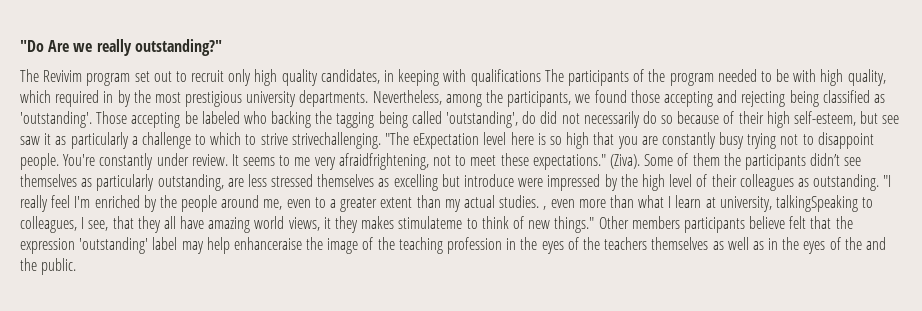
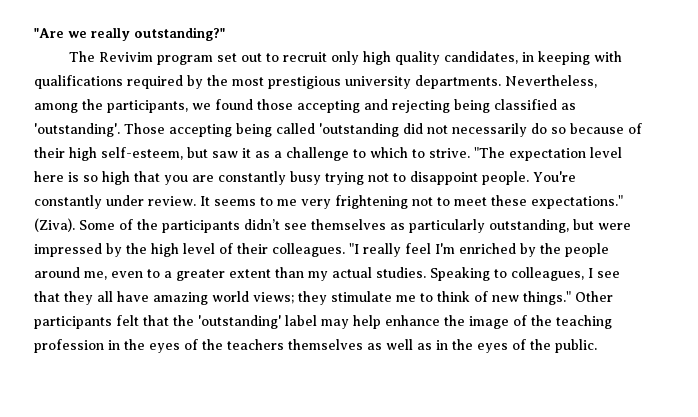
[20,40,70,52] "Do Are -> [34,28,64,38] "Are
[544,69,886,86] [20,90,114,107] The participants of the program needed to be with high quality, which required in -> [127,75,183,89] required
[184,111,537,128] be labeled who backing the tagging being called 'outstanding', do -> [236,123,399,137] being called 'outstanding
[882,115,900,124] see -> (208, 152) none
[70,132,129,149] particularly -> (270, 154) none
[260,132,480,149] strive strivechallenging. "The eExpectation -> [429,147,586,161] strive. "The expectation
[338,153,429,170] afraidfrightening, -> [335,195,408,209] frightening
[692,153,720,166] them -> (133, 224) none
[227,174,515,191] are less stressed themselves as excelling but introduce -> [573,219,594,230] but
[739,174,880,191] colleagues as outstanding. -> [272,243,345,257] colleagues.
[543,195,858,212] , even more than what I learn at university, talkingSpeaking -> [430,267,490,281] Speaking
[88,220,109,231] see, -> [597,271,620,278] see
[288,216,463,233] views, it they makes stimulateme -> [253,291,416,305] views; they stimulate me
[631,216,786,233] members participants believe -> [34,316,112,329] participants
[20,238,75,254] expression -> (194, 320) none
[233,237,302,250] enhanceraise -> [385,315,440,326] enhance
[865,237,886,250] [20,258,37,271] and the -> (551, 344) none

